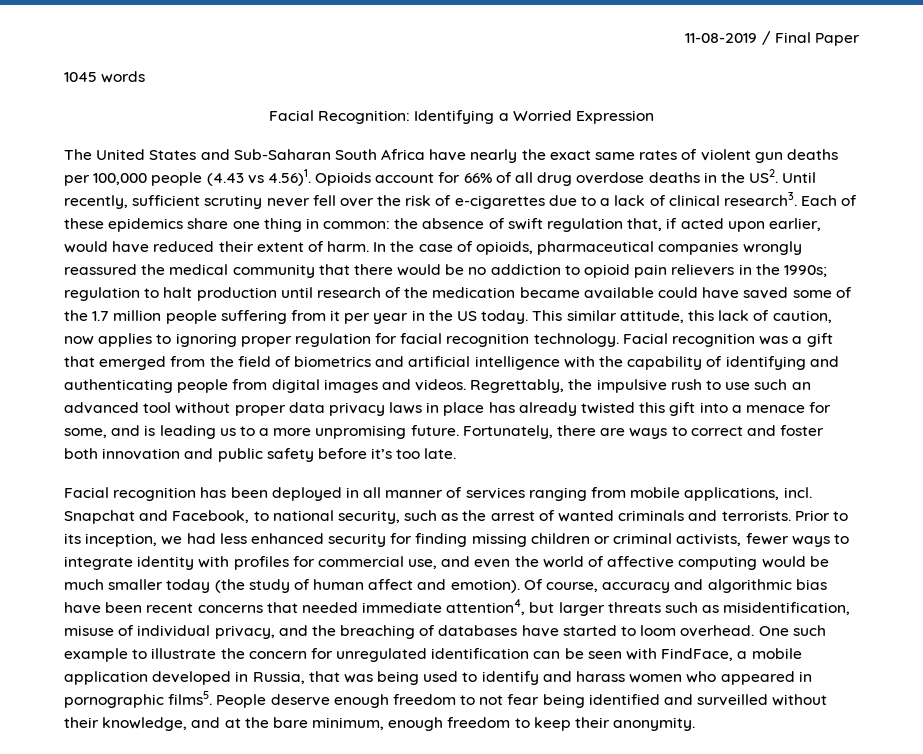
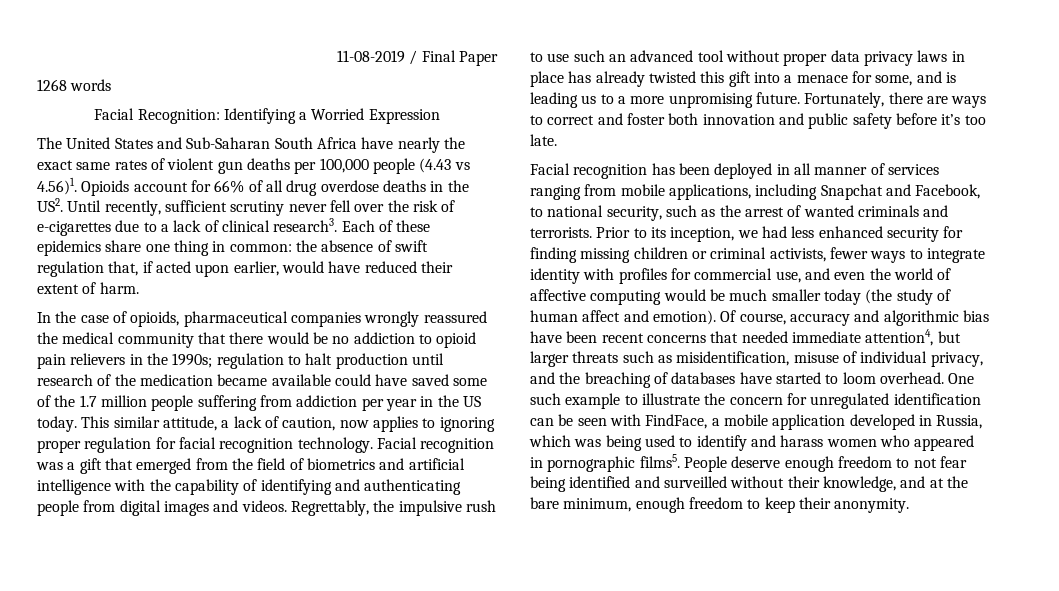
[64,72,97,82] 1045 -> [37,79,67,91] 1268
(370, 246) none -> (139, 288) //
[330,310,341,321] it -> [296,395,358,407] addiction
[687,310,714,321] this -> [221,420,230,428] a
[783,487,812,498] incl. -> [755,184,818,200] including
[308,671,340,682] that -> [529,435,571,447] which

